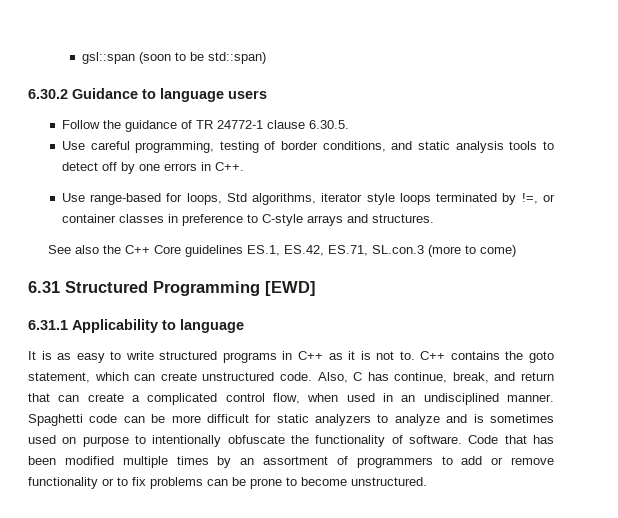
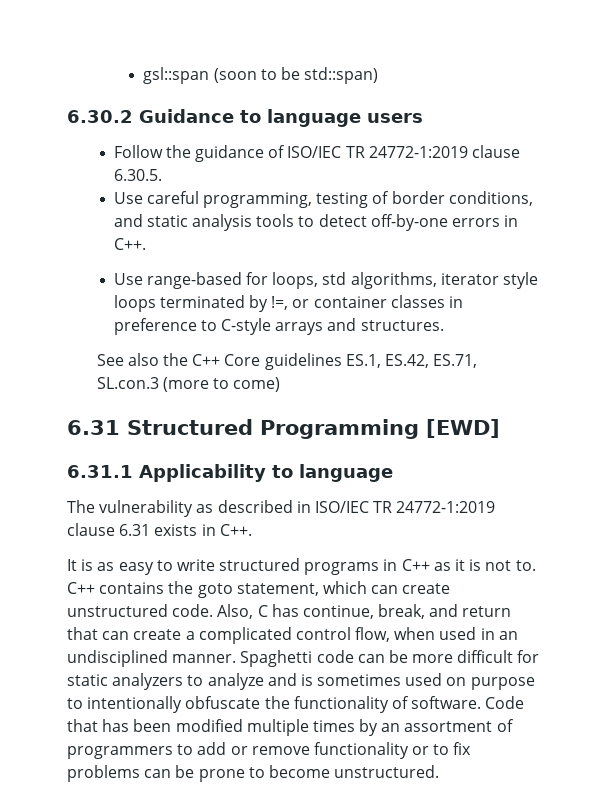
[195,120,263,129] TR 24772-1 -> [287,146,468,158] ISO/IEC TR 24772-1:2019
[101,162,160,174] off by one -> [370,214,448,231] off-by-one
[226,193,247,202] Std -> [322,272,347,285] std
(244, 326) none -> [67,500,496,517] [67,523,252,536] // The vulnerability as described in ISO/IEC TR 24772-1:2019 clause 6.31 exists in C++.

